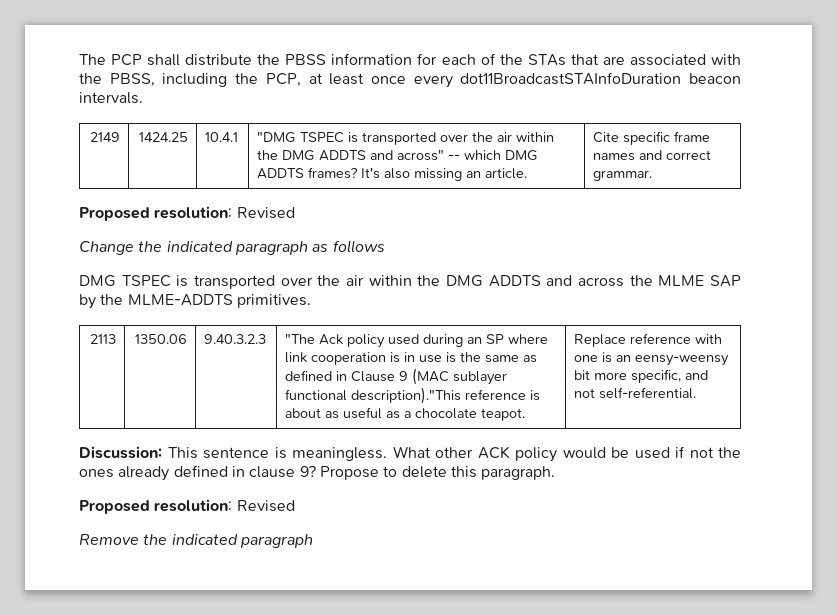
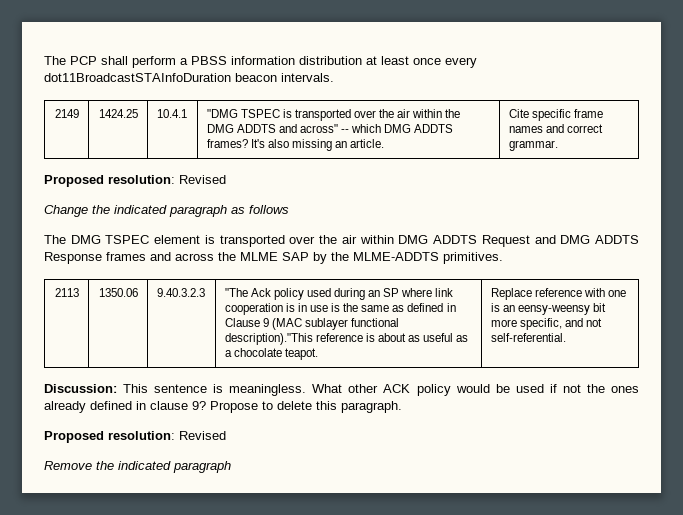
[185,53,742,66] [79,73,301,87] distribute the PBSS information for each of the STAs that are associated with the PBSS, including the PCP, -> [132,56,362,68] perform a PBSS information distribution
(385, 246) none -> [44,235,66,244] The
[176,275,541,289] is transported over the air within the DMG ADDTS -> [154,235,640,247] [44,252,146,264] element is transported over the air within DMG ADDTS Request and DMG ADDTS Response frames

